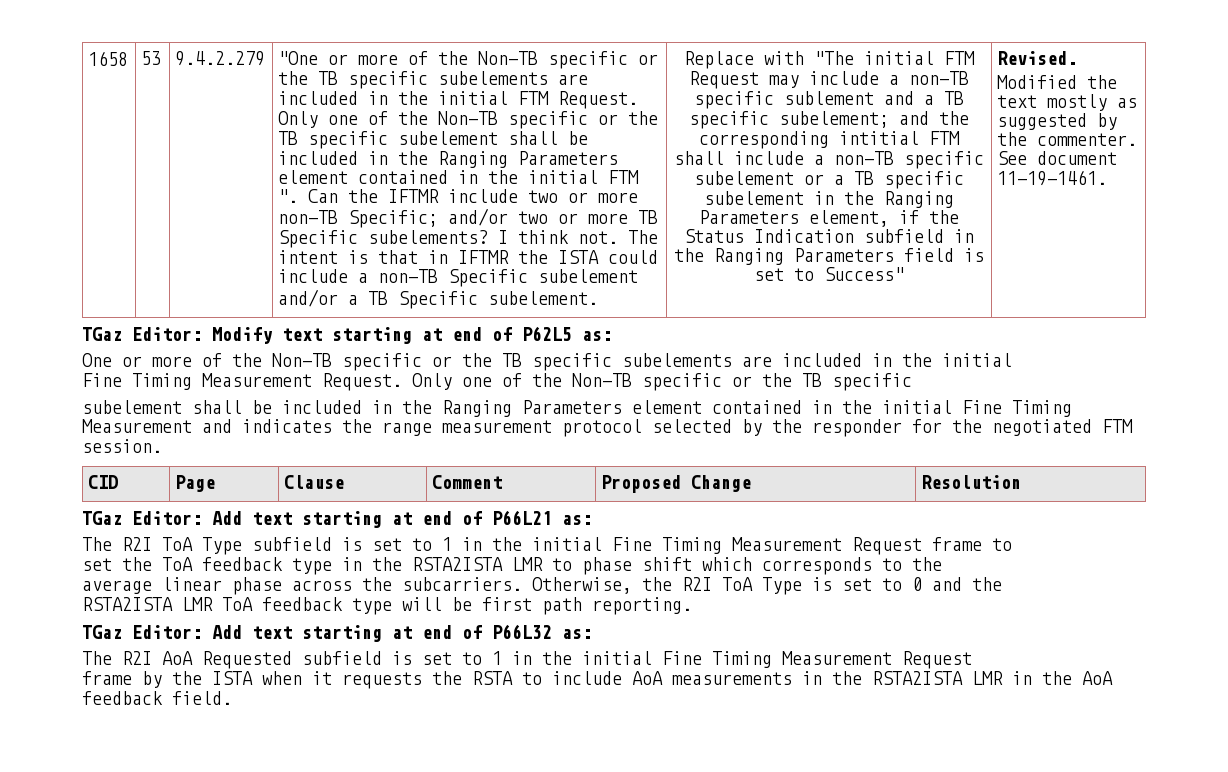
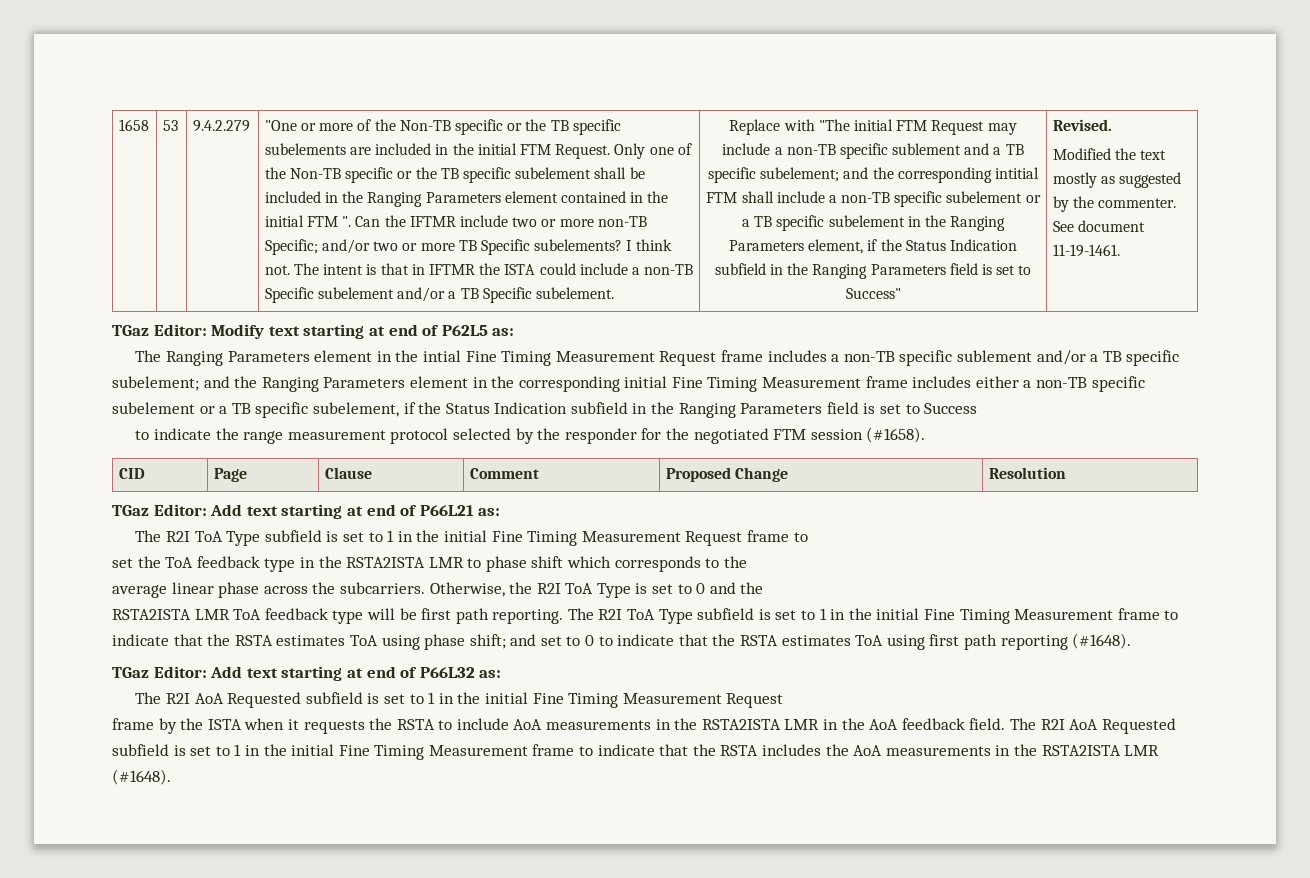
[82,353,1012,371] [82,373,912,391] [82,400,1072,417] [82,419,332,433] One or more of the Non-TB specific or the TB specific subelements are included in the initial // Fine Timing Measurement Request. Only one of the Non-TB specific or the TB specific // subelement shall be included in the Ranging Parameters element contained in the initial Fine Timing Measurement and indicates -> [135,350,1180,366] [112,376,1145,392] [112,402,978,418] [135,428,212,440] The Ranging Parameters element in the intial Fine Timing Measurement Request frame includes a non-TB specific sublement and/or a TB specific subelement; and the Ranging Parameters element in the corresponding initial Fine Timing Measurement frame includes either a non-TB specific subelement or a TB specific subelement, if the Status Indication subfield in the Ranging Parameters field is set to Success // to indicate
[82,439,162,453] session. -> [810,427,926,443] session (#1658).
(692, 606) none -> [567,608,1179,624] [112,633,1132,650] The R2I ToA Type subfield is set to 1 in the initial Fine Timing Measurement frame to indicate that the RSTA estimates ToA using phase shift; and set to 0 to indicate that the RSTA estimates ToA using first path reporting (#1648).
(232, 698) none -> [1009,718,1176,734] [112,744,1160,760] [112,769,171,785] The R2I AoA Requested subfield is set to 1 in the initial Fine Timing Measurement frame to indicate that the RSTA includes the AoA measurements in the RSTA2ISTA LMR (#1648).

